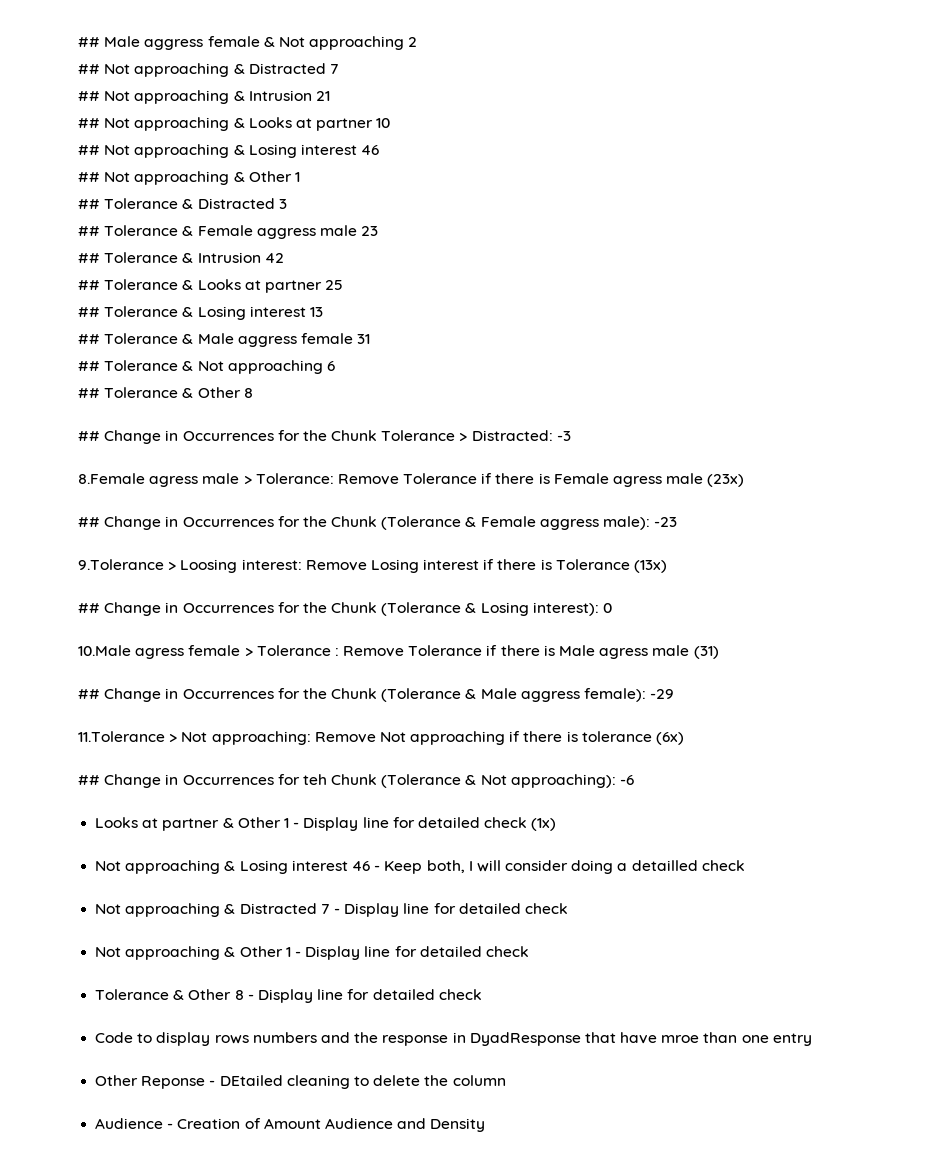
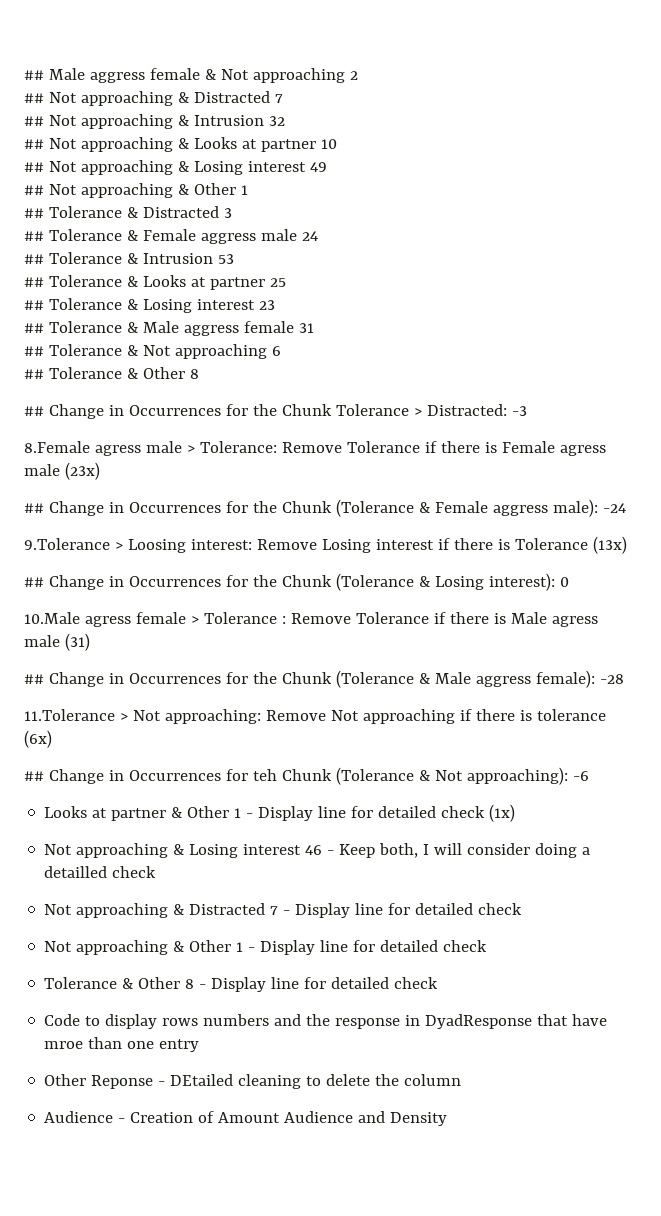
[315,91,330,101] 21 -> [268,116,285,126] 32
[361,145,380,155] 46 -> [309,162,327,172] 49
[361,226,379,236] 23 -> [301,231,318,241] 24
[264,253,284,263] 42 -> [217,254,234,264] 53
[309,307,323,317] 13 -> [258,300,275,310] 23
[654,517,678,527] -23 -> [602,503,626,513] -24
[650,689,675,699] -29 -> [599,674,624,684] -28

